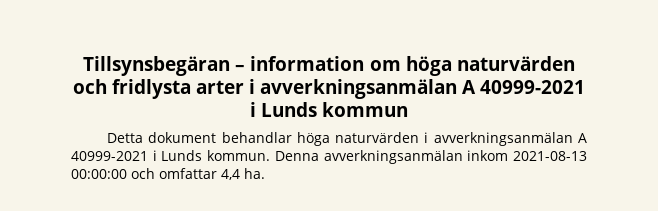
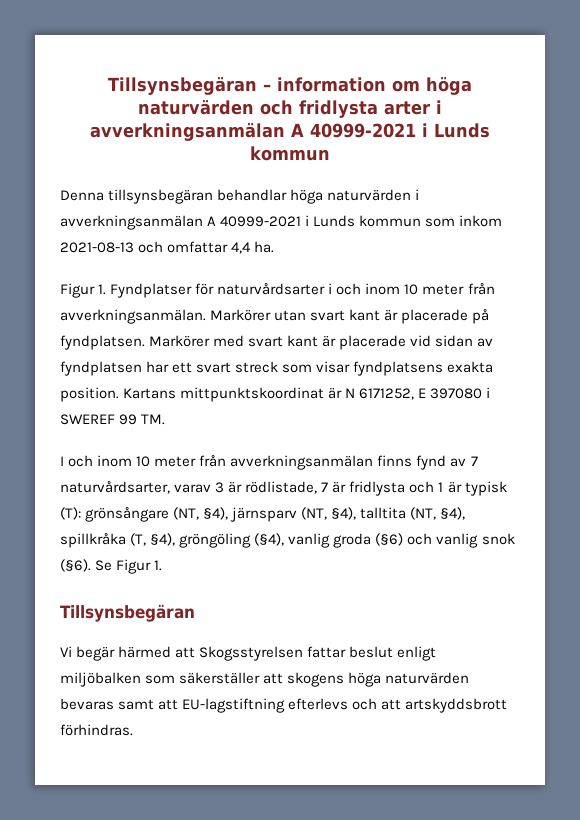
[107,132,217,143] Detta dokument -> [60,189,214,204] Denna tillsynsbegäran
[207,150,463,164] kommun. Denna avverkningsanmälan -> [359,215,456,227] kommun som
[71,169,127,179] 00:00:00 -> (134, 247) none
(265, 173) none -> [60,282,495,298] [60,308,490,324] [60,335,494,350] [60,361,494,376] [60,387,491,402] [60,414,166,425] [60,454,478,470] [60,480,507,496] [60,506,466,522] [60,532,515,548] [60,559,163,574] [60,604,195,622] [60,646,437,661] [60,672,470,687] [60,698,508,713] [60,724,133,736] // Figur 1. Fyndplatser för naturvårdsarter i och inom 10 meter från avverkningsanmälan. Markörer utan svart kant är placerade på fyndplatsen. Markörer med svart kant är placerade vid sidan av fyndplatsen har ett svart streck som visar fyndplatsens exakta position. Kartans mittpunktskoordinat är N 6171252, E 397080 i SWEREF 99 TM. // I och inom 10 meter från avverkningsanmälan finns fynd av 7 naturvårdsarter, varav 3 är rödlistade, 7 är fridlysta och 1 är typisk (T): grönsångare (NT, §4), järnsparv (NT, §4), talltita (NT, §4), spillkråka (T, §4), gröngöling (§4), vanlig groda (§6) och vanlig snok (§6). Se Figur 1. // Tillsynsbegäran // Vi begär härmed att Skogsstyrelsen fattar beslut enligt miljöbalken som säkerställer att skogens höga naturvärden bevaras samt att EU-lagstiftning efterlevs och att artskyddsbrott förhindras.

